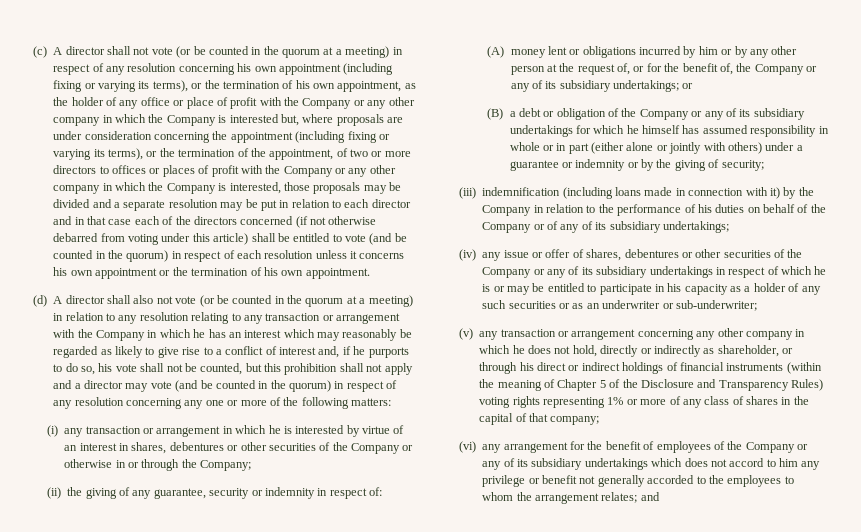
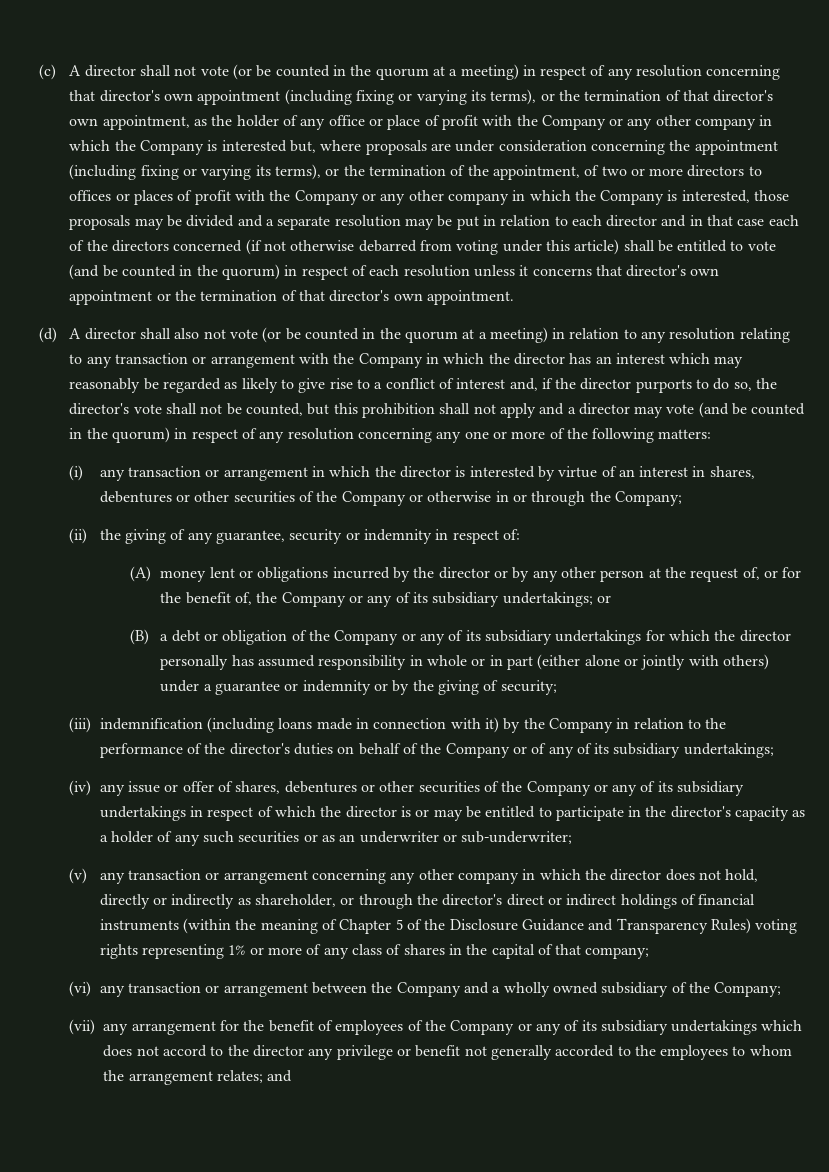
[237,63,252,72] his -> [69,90,160,102] that director's
[295,80,310,89] his -> [682,90,774,102] that director's
[53,267,68,276] his -> [595,265,687,277] that director's
[263,267,278,276] his -> [298,290,390,302] that director's
[193,329,206,338] he -> [488,353,565,365] the director
[353,346,366,355] he -> [555,378,632,390] the director
[98,363,113,372] his -> [756,378,778,389] [69,403,130,415] the director's
[268,425,281,434] he -> [374,466,451,478] the director
[698,46,718,55] him -> [413,567,490,579] the director
[626,125,680,134] he himself -> [714,630,791,642] [160,655,229,670] the director personally
[697,204,712,213] his -> [204,743,290,755] the director's
[814,266,827,275] he -> [320,806,397,818] the director
[667,283,682,292] his -> [645,806,731,818] the director's
[512,345,525,354] he -> [584,869,662,881] the director
[519,362,534,371] his -> [416,894,503,906] the director's
(694, 383) none -> [521,919,584,931] Guidance
(502, 448) none -> [128,982,782,997] [69,1019,129,1035] transaction or arrangement between the Company and a wholly owned subsidiary of the Company; // (vii) any
[779,458,799,467] him -> [227,1045,304,1057] the director

